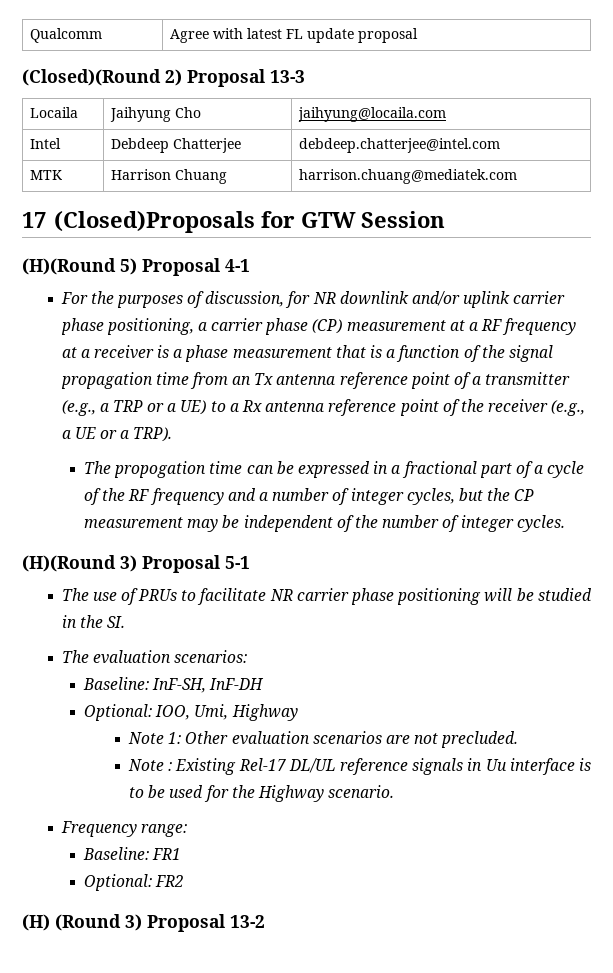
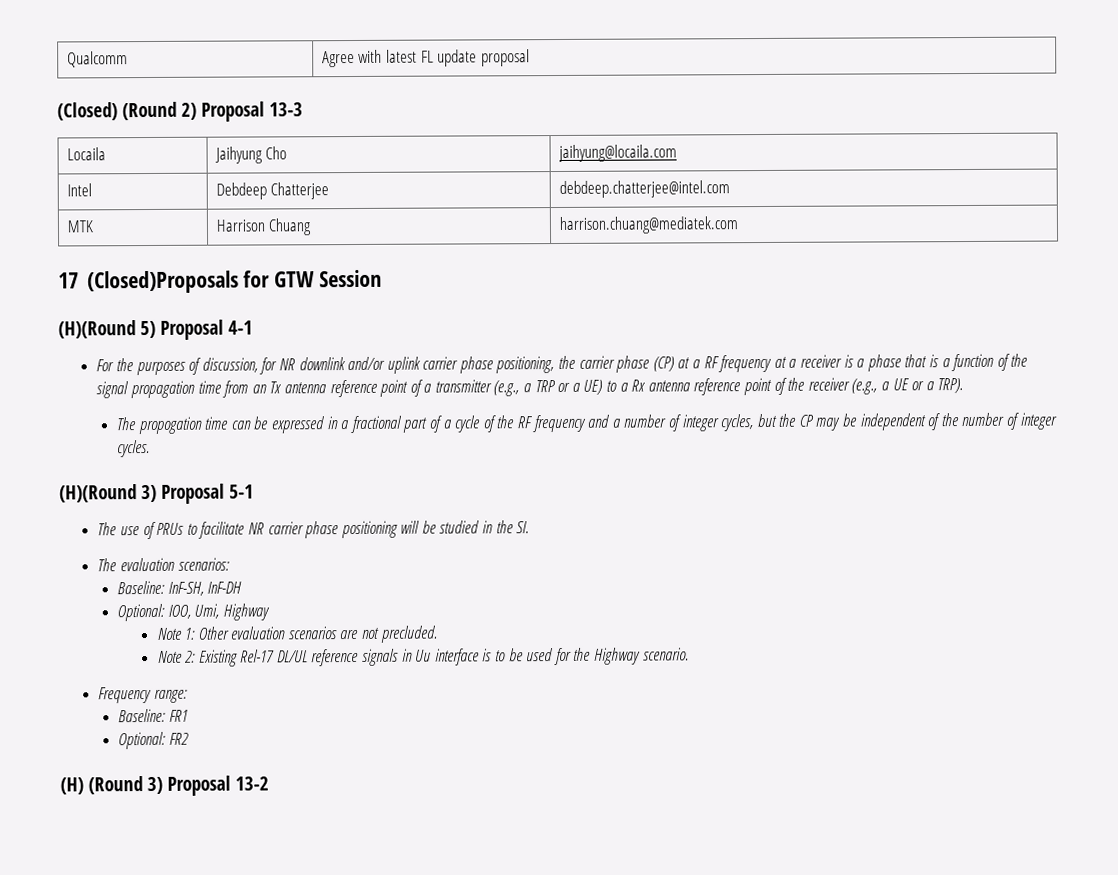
[22,69,161,86] (Closed)(Round -> [57,101,177,121] (Closed) (Round
[197,322,207,331] a -> [558,355,577,370] the
[346,320,446,331] measurement -> (675, 364) none
[232,347,332,358] measurement -> (902, 363) none
[84,517,184,528] measurement -> (814, 420) none
[168,762,173,771] : -> [184,650,197,663] 2:

